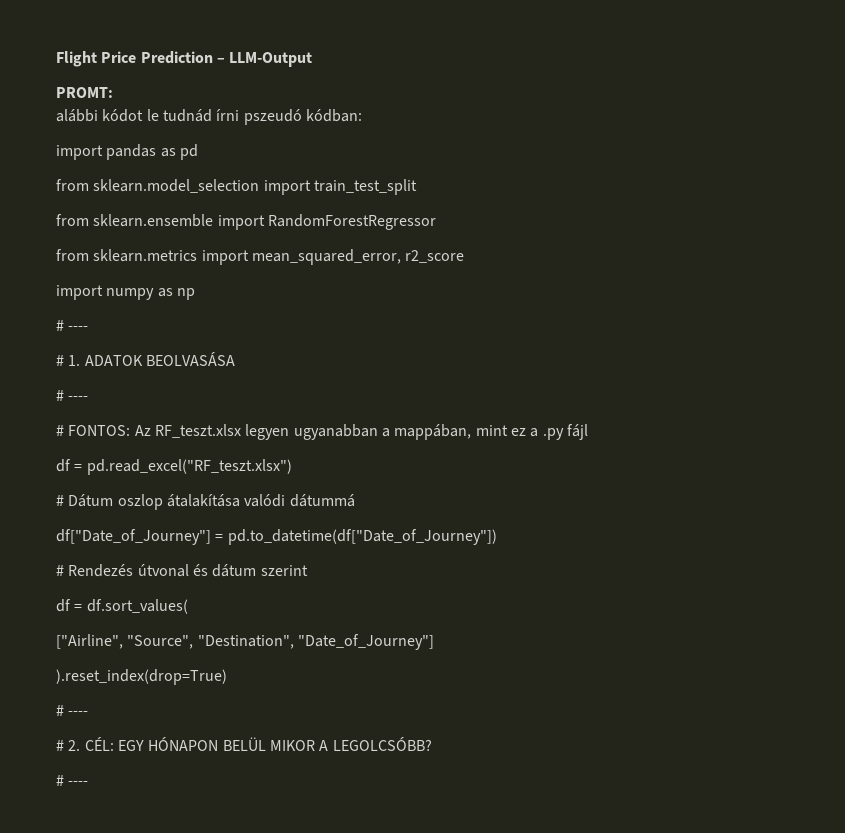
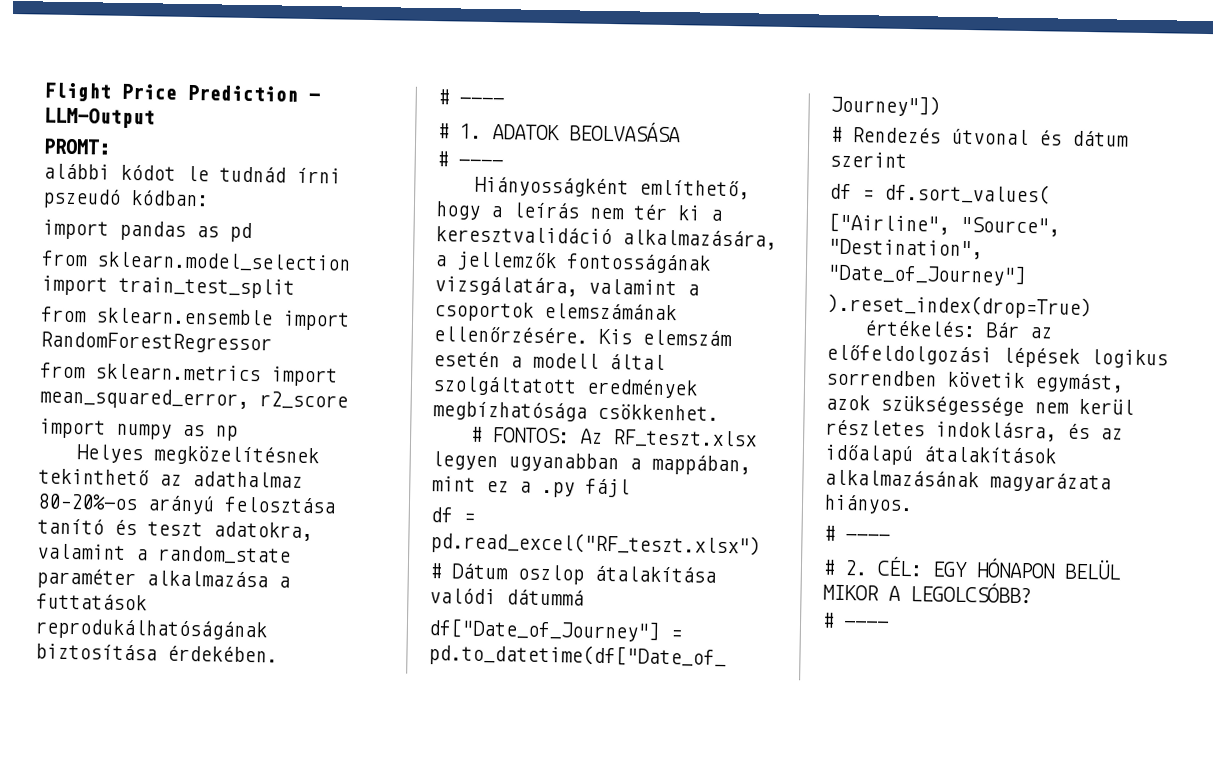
(195, 294) none -> [75,444,319,467] [38,468,303,488] [37,493,336,515] [37,518,313,542] [37,543,291,565] [36,568,290,590] [36,593,147,611] [35,618,267,642] [35,643,278,663] // Helyes megközelítésnek tekinthető az adathalmaz 80–20%-os arányú felosztása tanító és teszt adatokra, valamint a random_state paraméter alkalmazása a futtatások reprodukálhatóságának biztosítása érdekében.
(89, 398) none -> [473,176,750,200] [435,201,722,221] [435,226,777,250] [434,251,711,274] [434,276,699,297] [434,301,677,322] [433,326,732,347] [433,351,665,370] [432,376,698,399] [432,401,719,422] // Hiányosságként említhető, hogy a leírás nem tér ki a keresztvalidáció alkalmazására, a jellemzők fontosságának vizsgálatára, valamint a csoportok elemszámának ellenőrzésére. Kis elemszám esetén a modell által szolgáltatott eredmények megbízhatósága csökkenhet.
(227, 677) none -> [863,320,1053,339] [826,344,1168,369] [826,369,1124,393] [825,394,1134,416] [825,419,1123,442] [824,444,1056,466] [824,469,1111,493] [823,494,913,515] // értékelés: Bár az előfeldolgozási lépések logikus sorrendben követik egymást, azok szükségessége nem kerül részletes indoklásra, és az időalapú átalakítások alkalmazásának magyarázata hiányos.

